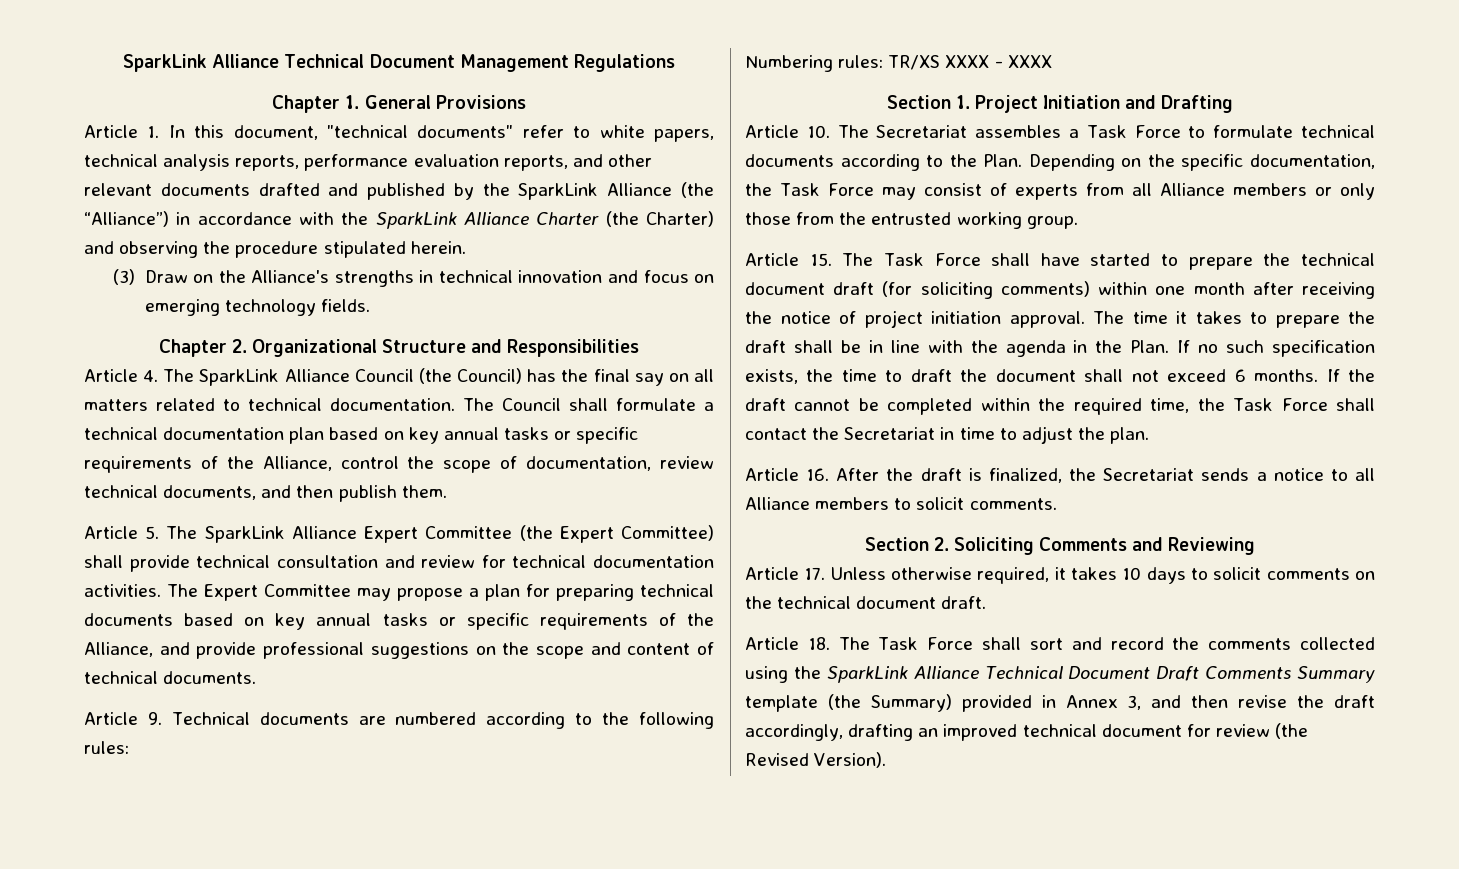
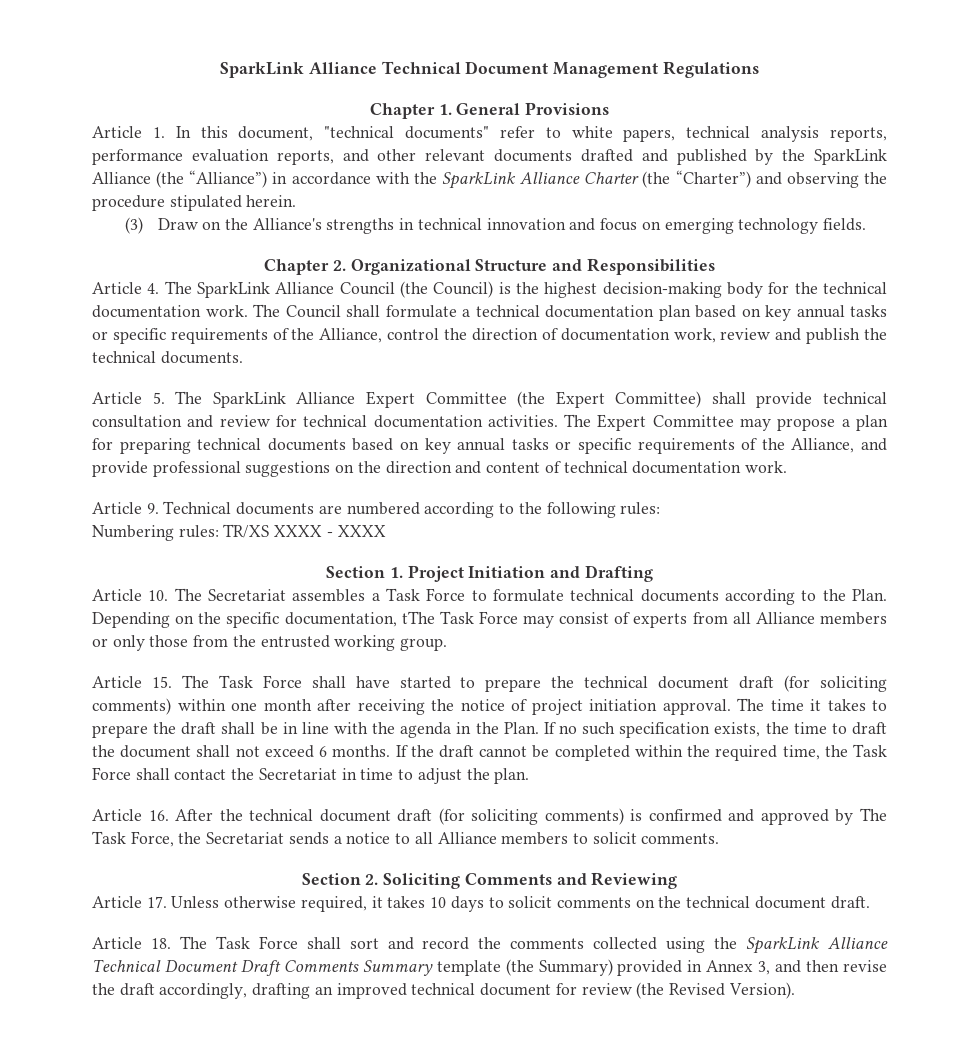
[646,211,715,227] Charter) -> [675,170,751,188] “Charter”)
[527,369,714,386] [84,398,455,411] has the final say on all matters related to technical documentation. -> [498,282,887,298] [92,305,248,318] is the highest decision-making body for the technical documentation work.
[443,456,715,473] [84,485,447,502] scope of documentation, review technical documents, and then publish them. -> [471,328,888,344] [92,351,243,364] direction of documentation work, review and publish the technical documents.
[535,646,584,659] scope -> [385,461,452,474] direction
[163,671,257,684] documents. -> [632,461,787,474] documentation work.
[745,183,772,196] the -> [401,611,435,624] tThe
[920,468,1062,483] draft is finalized, -> [249,808,887,825] [92,831,174,847] technical document draft (for soliciting comments) is confirmed and approved by The Task Force,

